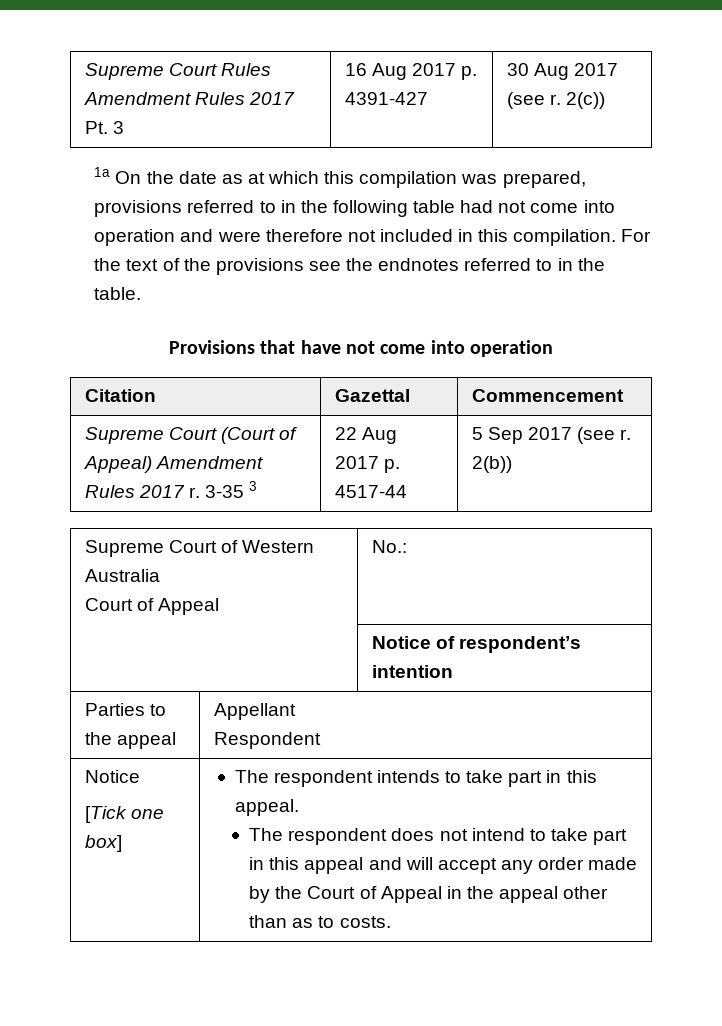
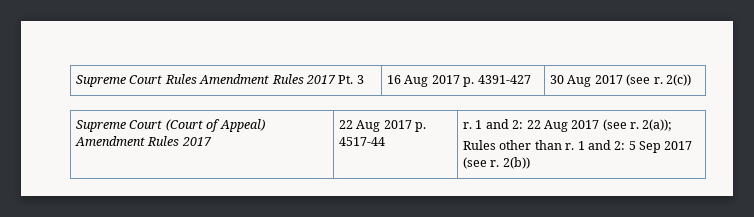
[94,167,586,188] [94,200,615,217] [94,229,652,246] [94,258,605,275] [94,287,142,300] [168,340,554,357] [84,389,156,402] [334,389,410,402] [471,389,624,402] // 1a On the date as at which this compilation was prepared, provisions referred to in the following table had not come into operation and were therefore not included in this compilation. For the text of the provisions see the endnotes referred to in the table. // Provisions that have not come into operation // Citation | Gazettal | Commencement -> (691, 80) none
[188,481,258,498] r. 3-35 3 -> (212, 141) none
(407, 491) none -> [463,119,673,132] [463,140,626,150] r. 1 and 2: 22 Aug 2017 (see r. 2(a)); // Rules other than r. 1 and 2:
[84,540,315,557] [84,569,160,582] [84,598,219,615] [371,540,407,553] [371,636,581,653] [371,665,453,678] [84,703,166,716] [84,732,176,749] [213,703,296,720] [213,732,321,749] [84,770,140,783] [84,806,164,823] [84,835,122,852] [234,770,597,787] [234,799,299,816] [249,828,628,845] [249,857,638,874] [249,886,609,903] [249,915,391,928] // Supreme Court of Western Australia // Court of Appeal | No.: // | Notice of respondent’s intention // Parties to the appeal | Appellant // Respondent // Notice // [Tick one box] | The respondent intends to take part in this appeal. // The respondent does not intend to take part in this appeal and will accept any order made by the Court of Appeal in the appeal other than as to costs. -> (530, 163) none

